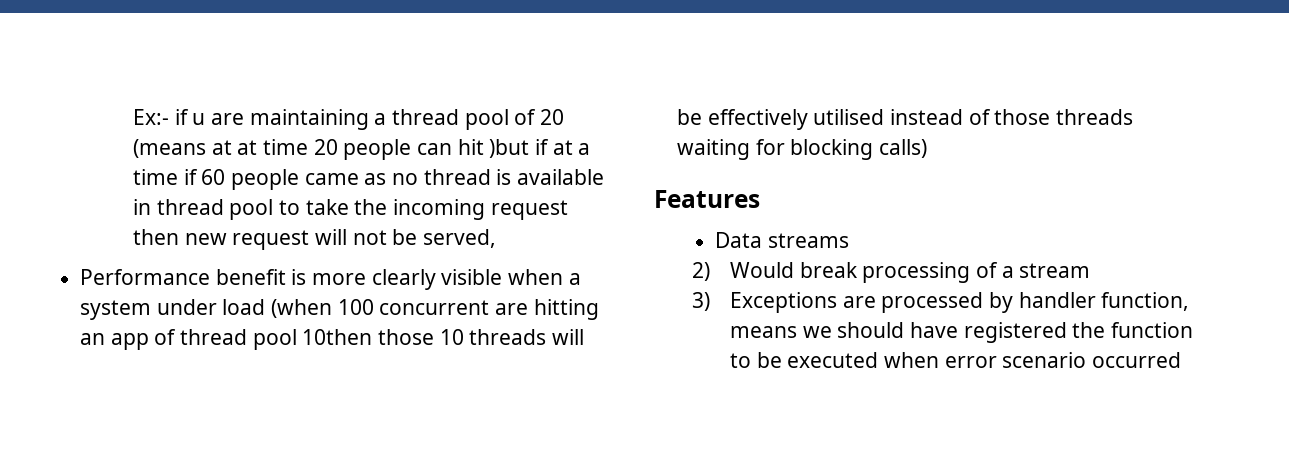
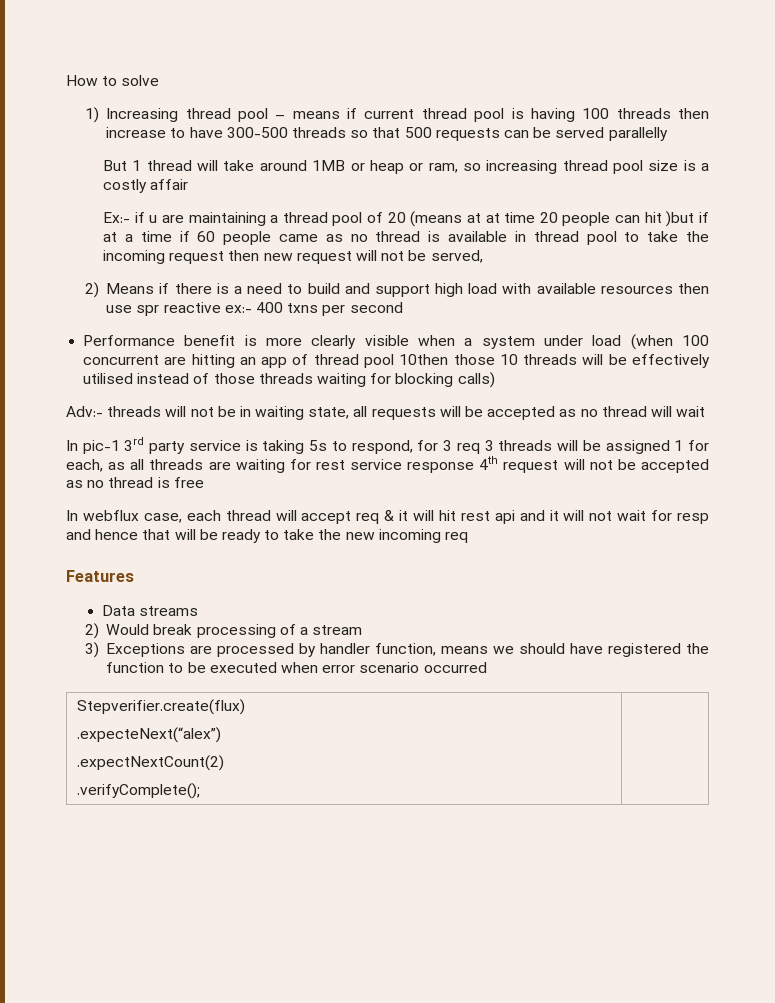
(132, 117) none -> [66,75,160,86] [84,107,710,123] [106,127,668,141] [103,160,710,174] [103,179,189,193] How to solve // 1) Increasing thread pool – means if current thread pool is having 100 threads then increase to have 300-500 threads so that 500 requests can be served parallelly // But 1 thread will take around 1MB or heap or ram, so increasing thread pool size is a costly affair //
(496, 238) none -> [84,282,709,298] [106,302,403,316] // 2) Means if there is a need to build and support high load with available resources then use spr reactive ex:- 400 txns per second
(928, 148) none -> [66,406,706,420] [66,437,709,454] [66,456,709,473] [66,477,204,488] [66,510,709,524] [66,529,469,543] // Adv:- threads will not be in waiting state, all requests will be accepted as no thread will wait // In pic-1 3rd party service is taking 5s to respond, for 3 req 3 threads will be assigned 1 for each, as all threads are waiting for rest service response 4th request will not be accepted as no thread is free // In webflux case, each thread will accept req & it will hit rest api and it will not wait for resp and hence that will be ready to take the new incoming req
(1181, 360) none -> [76,699,245,715] [76,727,221,743] [76,755,224,771] [76,783,200,799] // Stepverifier.create(flux) // .expecteNext(“alex”) // .expectNextCount(2) // .verifyComplete(); |

